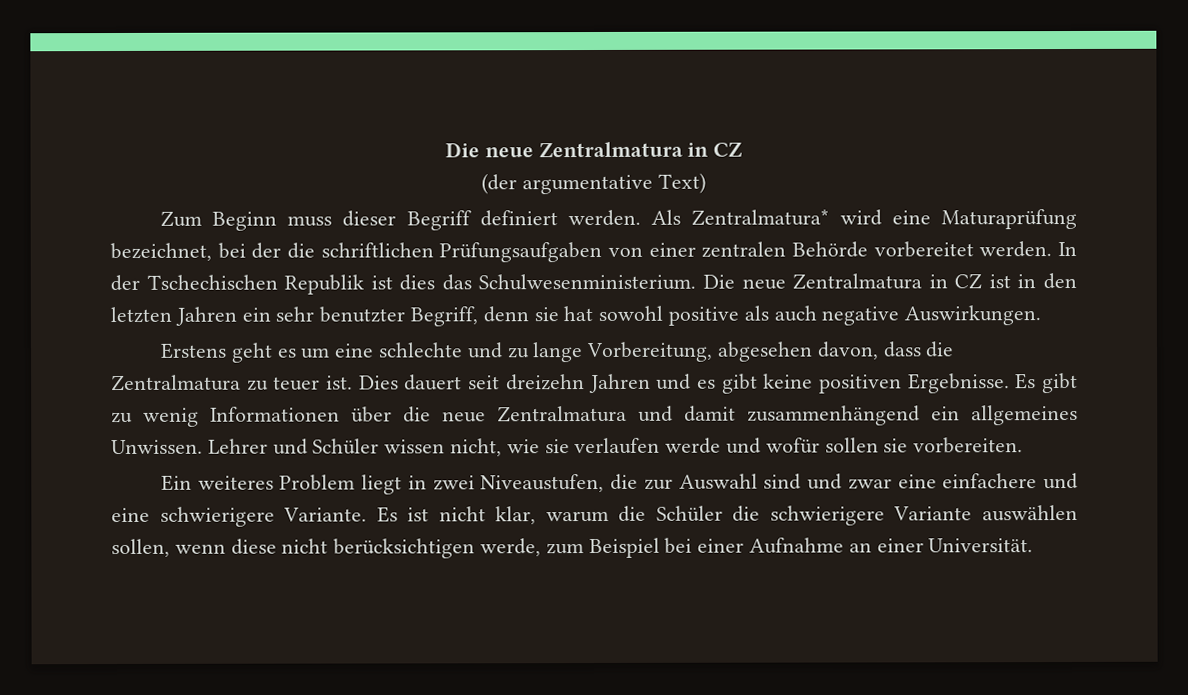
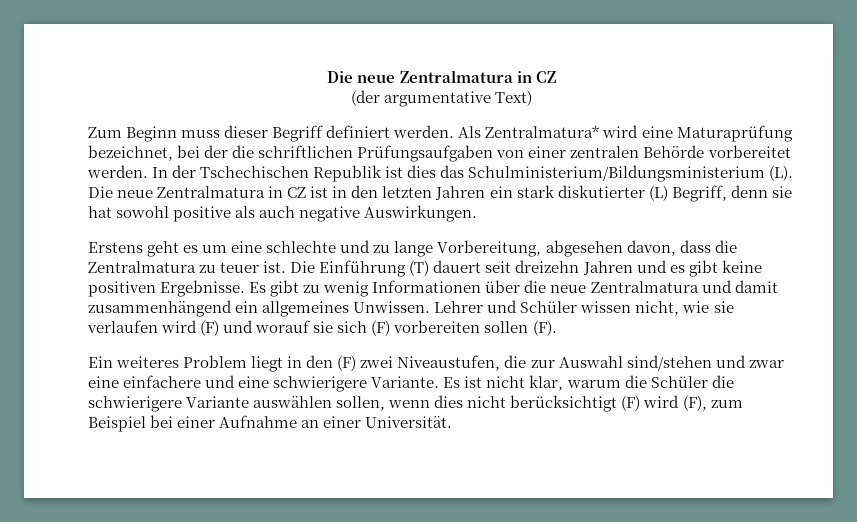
[478,273,697,291] Schulwesenministerium. -> [468,165,794,182] Schulministerium/Bildungsministerium (L).
[275,306,406,323] sehr benutzter -> [516,185,668,201] stark diskutierter (L)
[358,375,399,390] Dies -> [290,260,430,277] Die Einführung (T)
[665,437,1024,454] werde und wofür sollen sie vorbereiten. -> [161,320,557,336] wird (F) und worauf sie sich (F) vorbereiten sollen (F).
(427, 482) none -> [306,355,357,371] den (F)
[763,473,802,490] sind -> [626,355,712,371] sind/stehen
[230,538,542,559] diese nicht berücksichtigen werde, -> [434,395,707,412] dies nicht berücksichtigt (F) wird (F),

